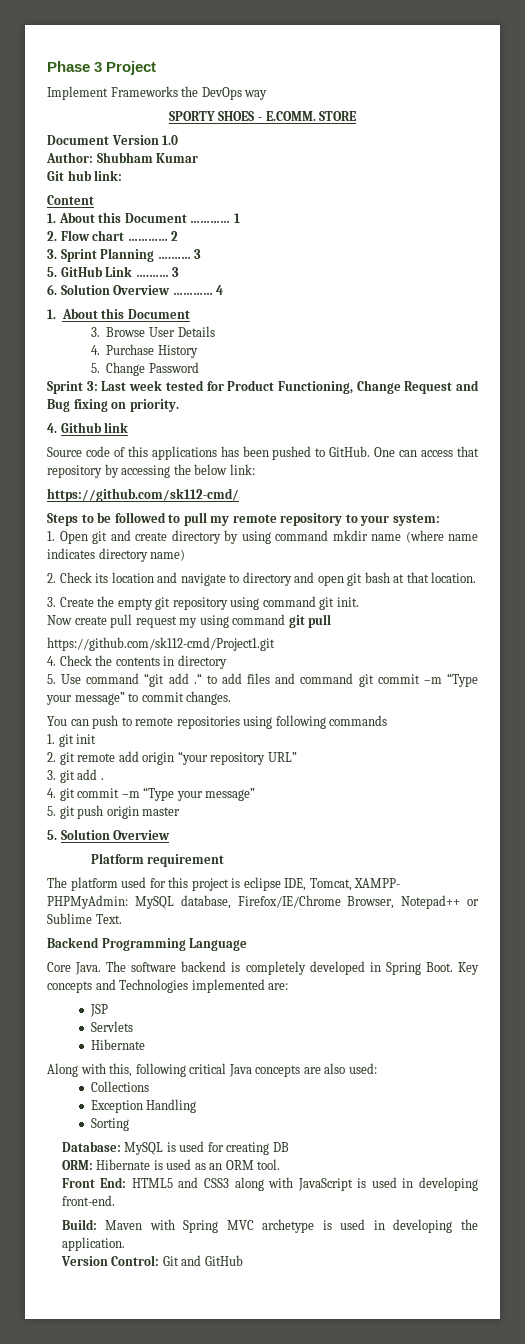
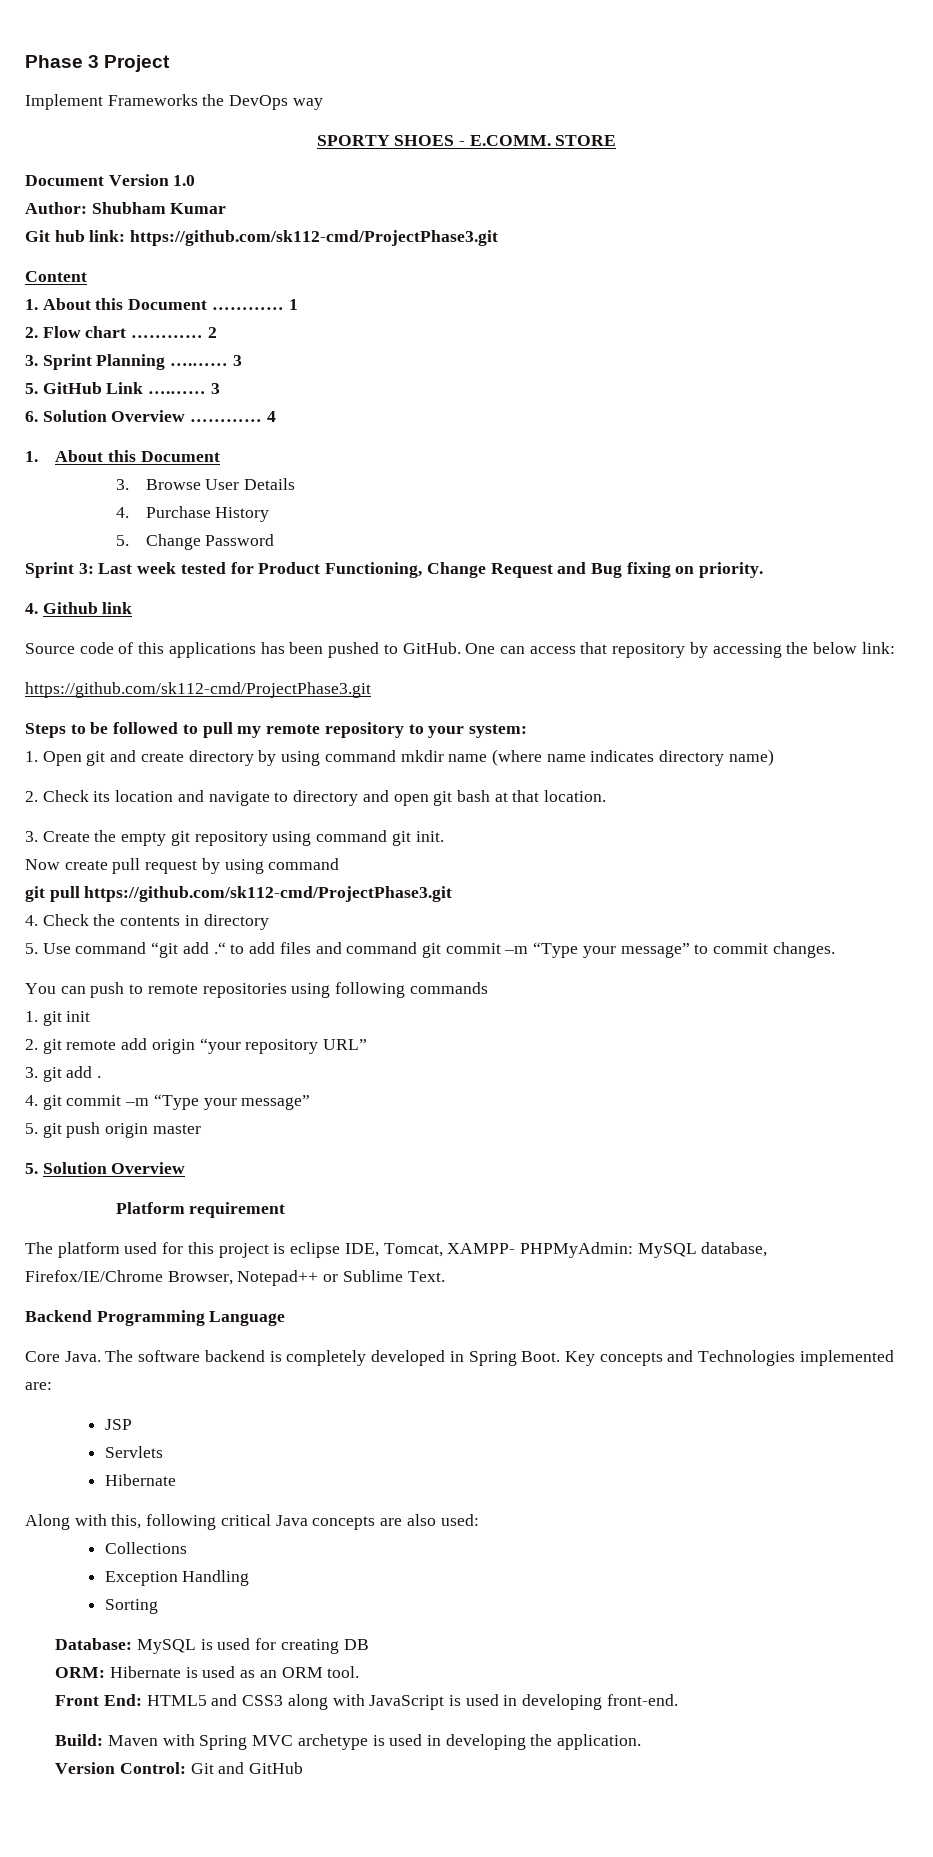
(123, 175) none -> [130,230,499,246] https://github.com/sk112-cmd/ProjectPhase3.git
[47,488,239,502] https://github.com/sk112-cmd/ -> [25,682,371,698] https://github.com/sk112-cmd/ProjectPhase3.git
[179,614,286,628] my using command -> [201,858,340,874] by using command //
[47,637,275,651] // https://github.com/sk112-cmd/Project1.git -> [84,886,453,902] https://github.com/sk112-cmd/ProjectPhase3.git

